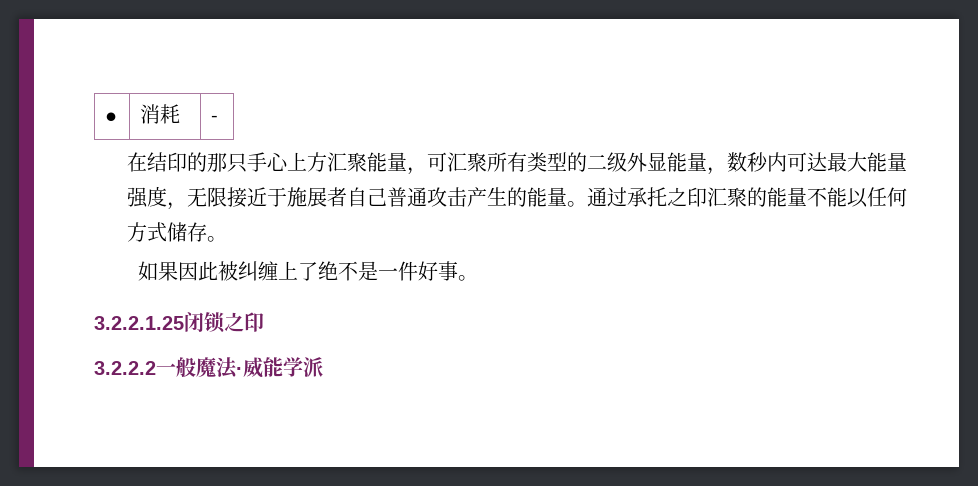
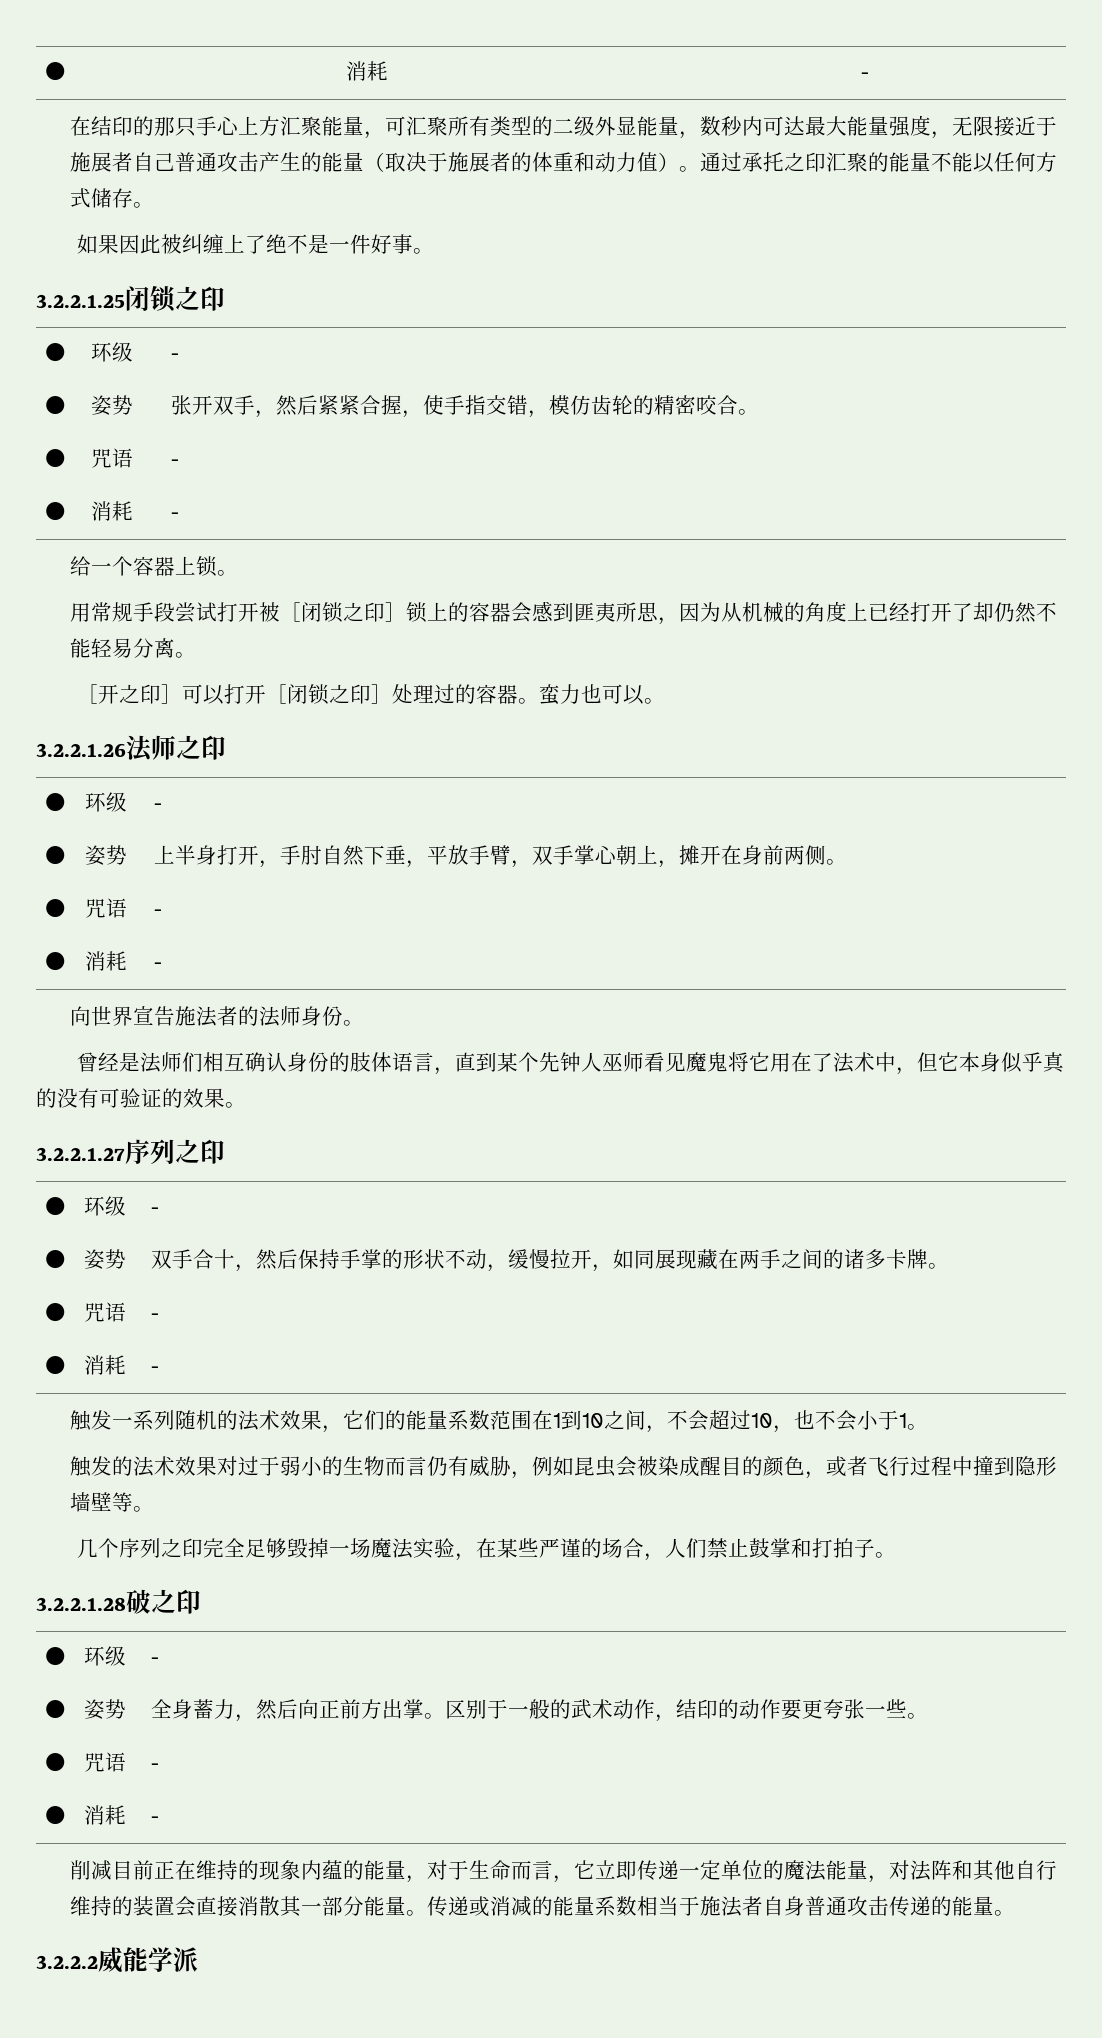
(568, 196) none -> [364,152,680,172] （取决于施展者的体重和动力值）
[94,357,243,379] // 3.2.2.2一般魔法· -> [44,343,66,362] [90,342,133,362] [170,353,179,360] [44,396,66,415] [90,395,133,416] [170,395,759,418] [44,449,66,468] [90,448,133,468] [170,459,179,466] [44,502,66,521] [90,501,133,521] [170,512,179,519] [70,556,239,577] [70,601,1058,625] [70,638,197,658] [76,684,665,705] [36,735,226,762] [44,793,66,812] [84,792,127,812] [153,803,162,810] [44,846,66,865] [84,845,127,866] [153,845,847,868] [44,899,66,918] [84,898,127,918] [153,909,162,916] [44,952,66,971] [84,951,127,971] [153,962,162,969] [70,1006,365,1027] [76,1052,1064,1075] [36,1088,246,1108] [36,1139,225,1165] [44,1197,66,1216] [83,1196,126,1216] [150,1207,159,1214] [44,1250,66,1269] [83,1249,126,1270] [150,1249,949,1272] [44,1303,66,1322] [83,1302,126,1322] [150,1313,159,1320] [44,1356,66,1375] [83,1355,126,1375] [150,1366,159,1373] [70,1410,929,1433] [70,1456,1058,1479] [70,1492,155,1512] [76,1538,896,1561] [36,1589,201,1614] [44,1647,66,1666] [83,1646,126,1666] [150,1657,159,1664] [44,1700,66,1719] [83,1699,126,1720] [150,1699,928,1722] [44,1753,66,1772] [83,1752,126,1772] [150,1763,159,1770] [44,1806,66,1825] [83,1805,126,1825] [150,1816,159,1823] [70,1860,1058,1883] [70,1896,1016,1917] [36,1955,98,1969] // ● | 环级 | - // ● | 姿势 | 张开双手，然后紧紧合握，使手指交错，模仿齿轮的精密咬合。 // ● | 咒语 | - // ● | 消耗 | - // 给一个容器上锁。 // 用常规手段尝试打开被［闭锁之印］锁上的容器会感到匪夷所思，因为从机械的角度上已经打开了却仍然不能轻易分离。 // ［开之印］可以打开［闭锁之印］处理过的容器。蛮力也可以。 // 3.2.2.1.26法师之印 // ● | 环级 | - // ● | 姿势 | 上半身打开，手肘自然下垂，平放手臂，双手掌心朝上，摊开在身前两侧。 // ● | 咒语 | - // ● | 消耗 | - // 向世界宣告施法者的法师身份。 // 曾经是法师们相互确认身份的肢体语言，直到某个先钟人巫师看见魔鬼将它用在了法术中，但它本身似乎真的没有可验证的效果。 // 3.2.2.1.27序列之印 // ● | 环级 | - // ● | 姿势 | 双手合十，然后保持手掌的形状不动，缓慢拉开，如同展现藏在两手之间的诸多卡牌。 // ● | 咒语 | - // ● | 消耗 | - // 触发一系列随机的法术效果，它们的能量系数范围在1到10之间，不会超过10，也不会小于1。 // 触发的法术效果对过于弱小的生物而言仍有威胁，例如昆虫会被染成醒目的颜色，或者飞行过程中撞到隐形墙壁等。 // 几个序列之印完全足够毁掉一场魔法实验，在某些严谨的场合，人们禁止鼓掌和打拍子。 // 3.2.2.1.28破之印 // ● | 环级 | - // ● | 姿势 | 全身蓄力，然后向正前方出掌。区别于一般的武术动作，结印的动作要更夸张一些。 // ● | 咒语 | - // ● | 消耗 | - // 削减目前正在维持的现象内蕴的能量，对于生命而言，它立即传递一定单位的魔法能量，对法阵和其他自行维持的装置会直接消散其一部分能量。传递或消减的能量系数相当于施法者自身普通攻击传递的能量。 // 3.2.2.2

